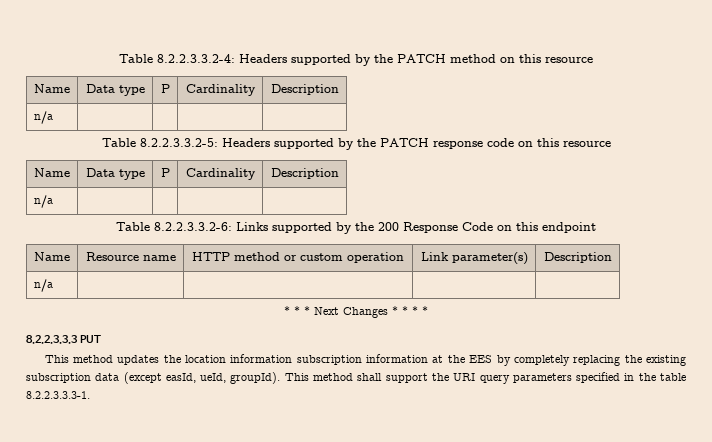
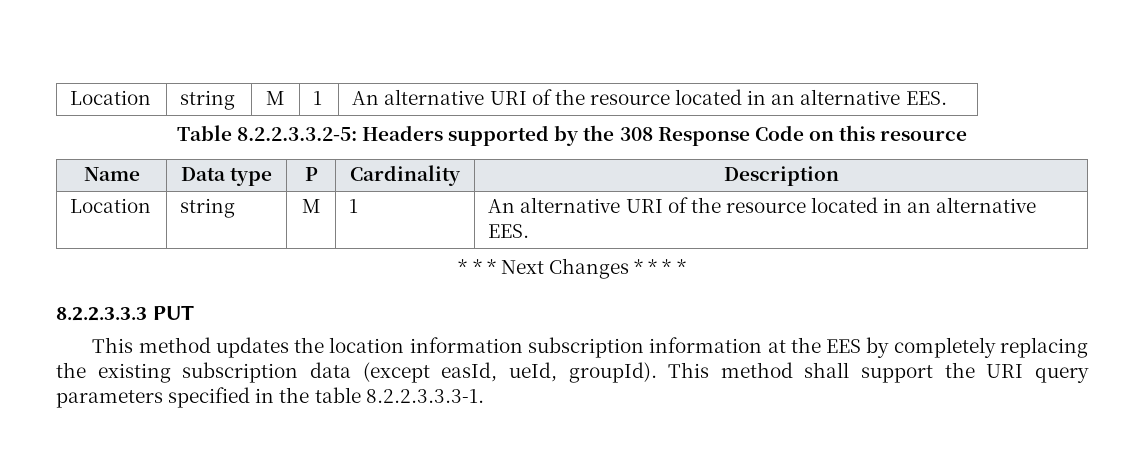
[119,54,593,66] [34,84,70,93] [85,84,145,96] [160,84,170,93] [185,84,256,96] [270,84,339,95] [33,111,53,124] [101,138,611,150] [34,168,70,177] [85,168,145,180] [160,168,170,177] [185,168,256,180] [270,168,339,179] [33,195,53,208] [116,222,596,234] [34,252,70,261] [85,252,176,261] [192,252,404,263] [420,252,528,265] [543,252,612,263] [33,279,53,292] Table 8.2.2.3.3.2-4: Headers supported by the PATCH method on this resource // Name | Data type | P | Cardinality | Description // n/a | | | | // Table 8.2.2.3.3.2-5: Headers supported by the PATCH response code on this resource // Name | Data type | P | Cardinality | Description // n/a | | | | // Table 8.2.2.3.3.2-6: Links supported by the 200 Response Code on this endpoint // Name | Resource name | HTTP method or custom operation | Link parameter(s) | Description // n/a | | | | -> [70,90,152,105] [180,90,236,110] [266,91,285,105] [313,91,323,105] [352,89,947,105] [176,125,968,146] [83,167,140,181] [180,167,273,186] [304,167,318,181] [350,165,461,186] [723,166,839,186] [70,198,152,213] [180,198,236,218] [301,199,321,213] [349,199,359,213] [488,197,1037,213] [488,224,530,238] Location | string | M | 1 | An alternative URI of the resource located in an alternative EES. // Table 8.2.2.3.3.2-5: Headers supported by the 308 Response Code on this resource // Name | Data type | P | Cardinality | Description // Location | string | M | 1 | An alternative URI of the resource located in an alternative EES.

